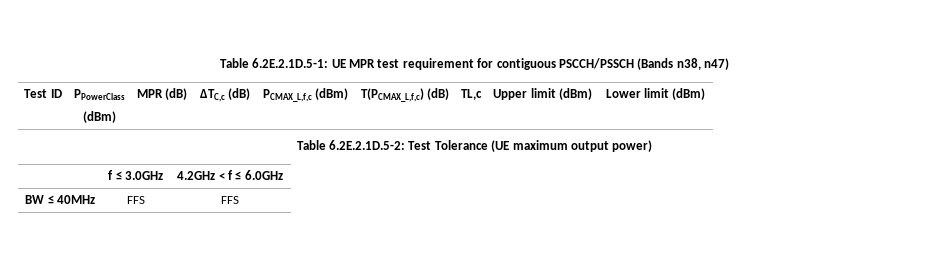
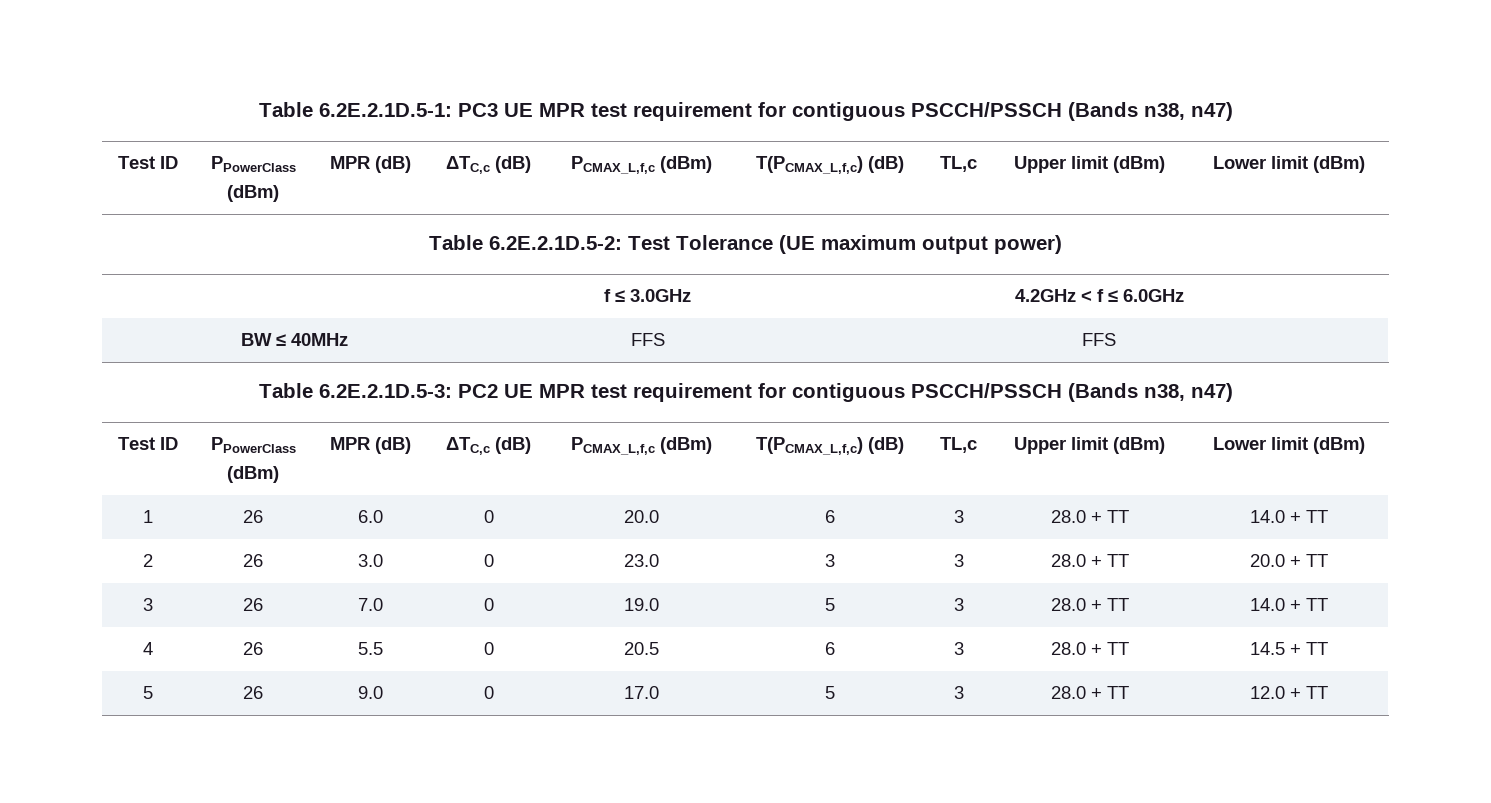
(329, 63) none -> [457,103,498,117] PC3
(239, 200) none -> [258,383,1233,402] [118,437,178,450] [210,437,296,453] [227,466,279,483] [330,437,411,454] [446,437,531,455] [570,437,712,455] [756,437,904,455] [940,437,977,453] [1014,437,1165,454] [1212,437,1365,454] [143,510,153,523] [242,510,263,523] [358,510,383,523] [483,510,494,523] [623,510,659,523] [825,510,835,523] [953,510,964,523] [1050,510,1129,523] [1249,510,1328,523] [143,554,153,567] [242,554,263,567] [358,554,383,567] [483,554,494,567] [623,554,659,567] [825,554,835,567] [953,554,964,567] [1050,554,1129,567] [1249,554,1328,567] [143,598,153,611] [242,598,263,611] [358,598,383,611] [483,598,494,611] [623,598,659,611] [825,598,835,611] [953,598,964,611] [1050,598,1129,611] [1249,598,1328,611] [143,642,153,655] [242,642,263,655] [358,642,383,655] [483,642,494,655] [623,642,659,655] [825,642,835,655] [953,642,964,655] [1050,642,1129,655] [1249,642,1328,655] [143,686,153,699] [242,686,263,699] [358,686,383,699] [483,686,494,699] [623,686,659,699] [825,686,835,699] [953,686,964,699] [1050,686,1129,699] [1249,686,1328,699] // Table 6.2E.2.1D.5-3: PC2 UE MPR test requirement for contiguous PSCCH/PSSCH (Bands n38, n47) // Test ID | PPowerClass // (dBm) | MPR (dB) | ΔTC,c (dB) | PCMAX_L,f,c (dBm) | T(PCMAX_L,f,c) (dB) | TL,c | Upper limit (dBm) | Lower limit (dBm) // 1 | 26 | 6.0 | 0 | 20.0 | 6 | 3 | 28.0 + TT | 14.0 + TT // 2 | 26 | 3.0 | 0 | 23.0 | 3 | 3 | 28.0 + TT | 20.0 + TT // 3 | 26 | 7.0 | 0 | 19.0 | 5 | 3 | 28.0 + TT | 14.0 + TT // 4 | 26 | 5.5 | 0 | 20.5 | 6 | 3 | 28.0 + TT | 14.5 + TT // 5 | 26 | 9.0 | 0 | 17.0 | 5 | 3 | 28.0 + TT | 12.0 + TT

